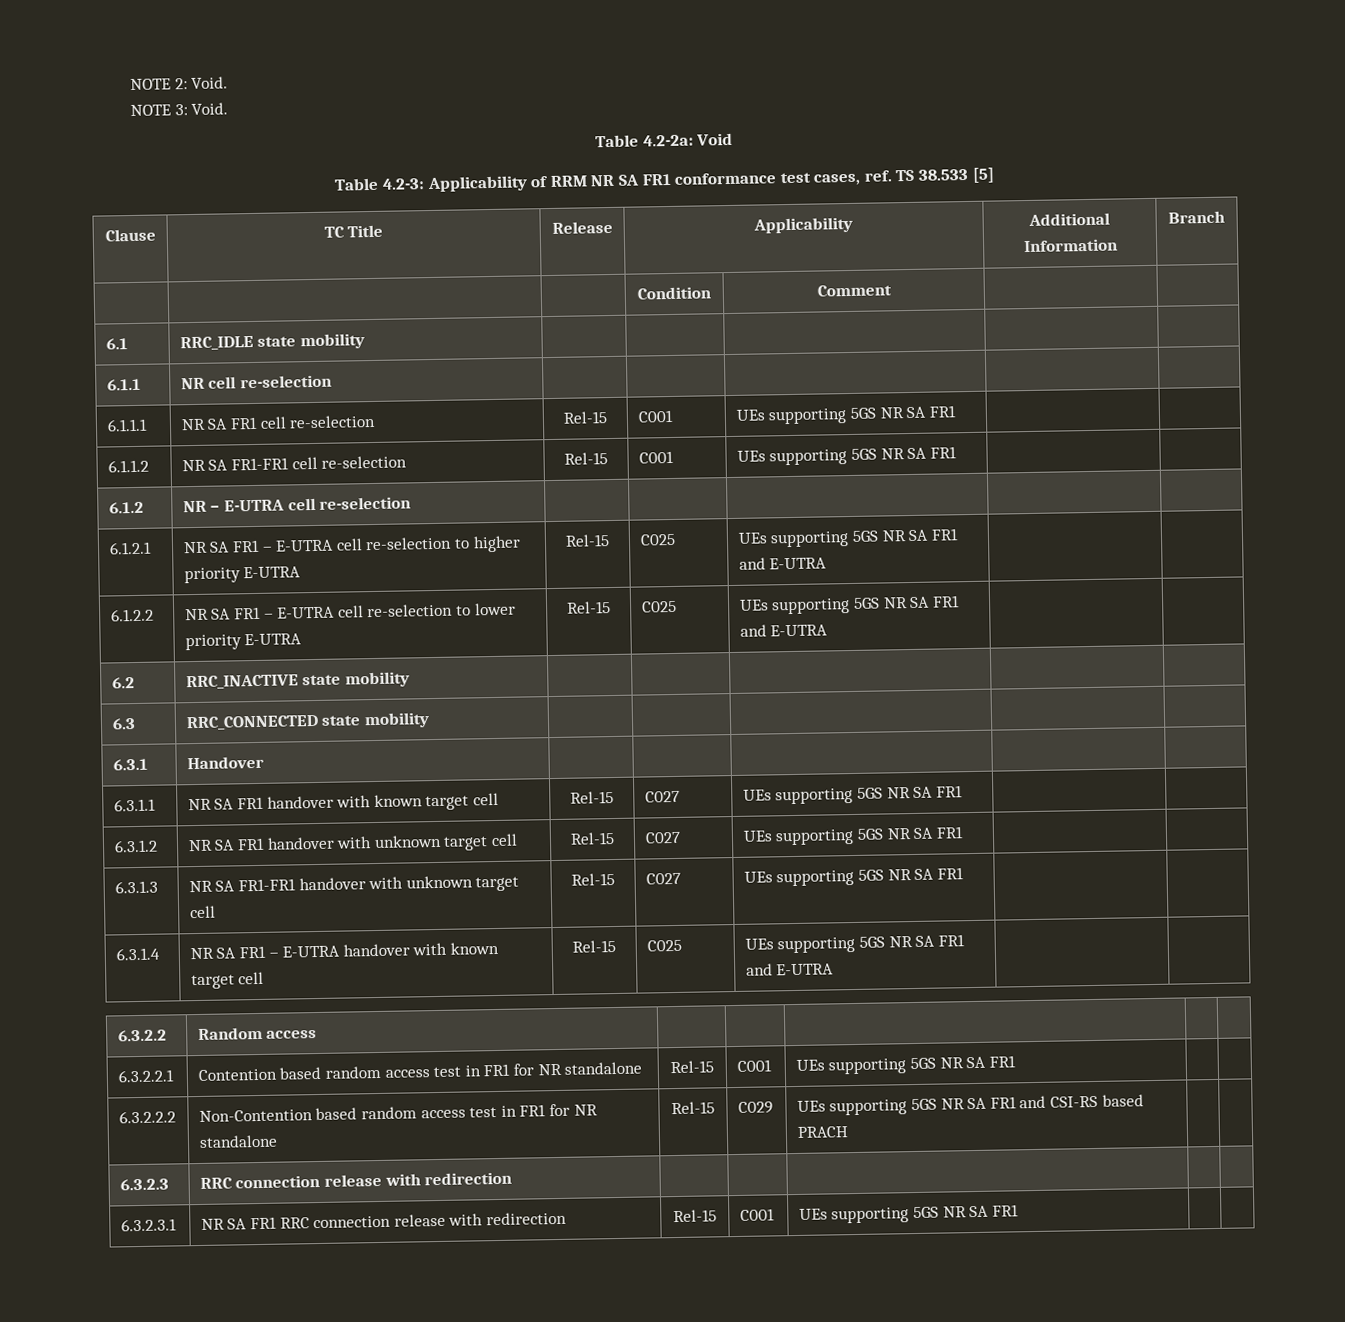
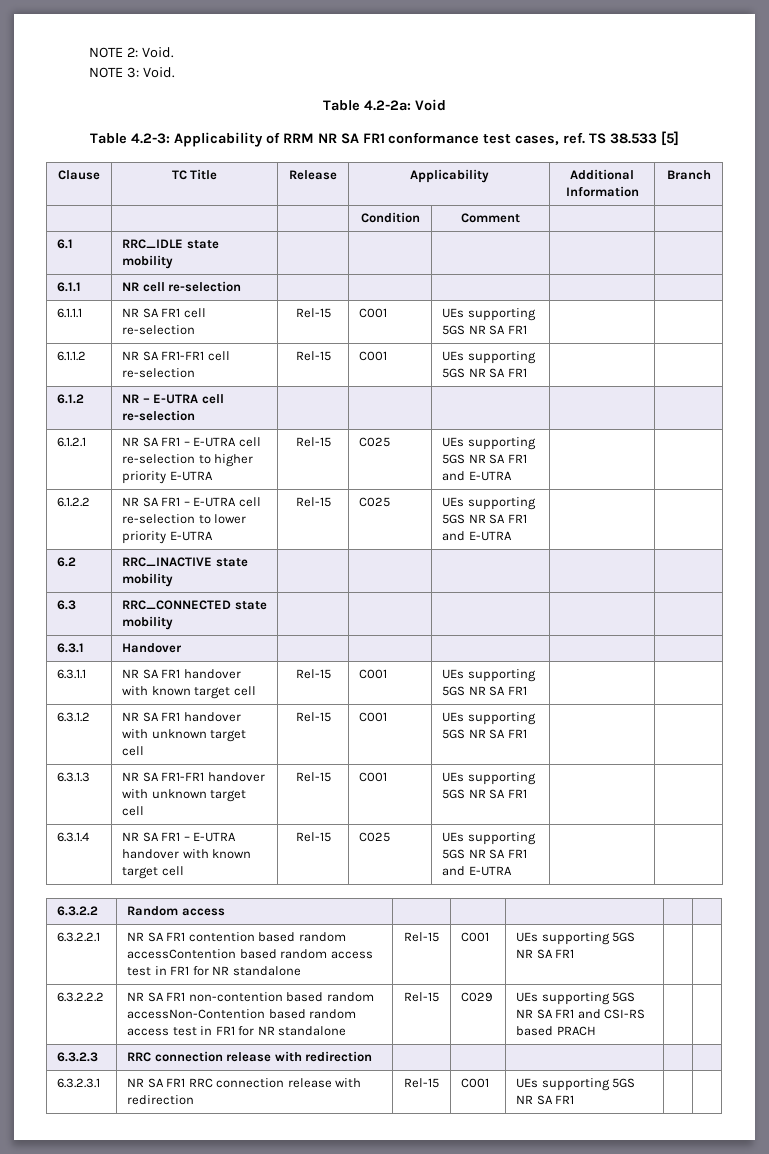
[644,790,680,803] C027 -> [359,669,388,679] C001
[644,831,681,844] C027 -> [359,712,388,722] C001
[645,872,681,885] C027 -> [359,772,388,782] C001
[197,1068,277,1082] Contention -> [127,932,346,942] [127,949,237,959] NR SA FR1 contention based random accessContention
[198,1109,313,1123] Non-Contention -> [127,992,374,1002] [127,1009,266,1019] NR SA FR1 non-contention based random accessNon-Contention

